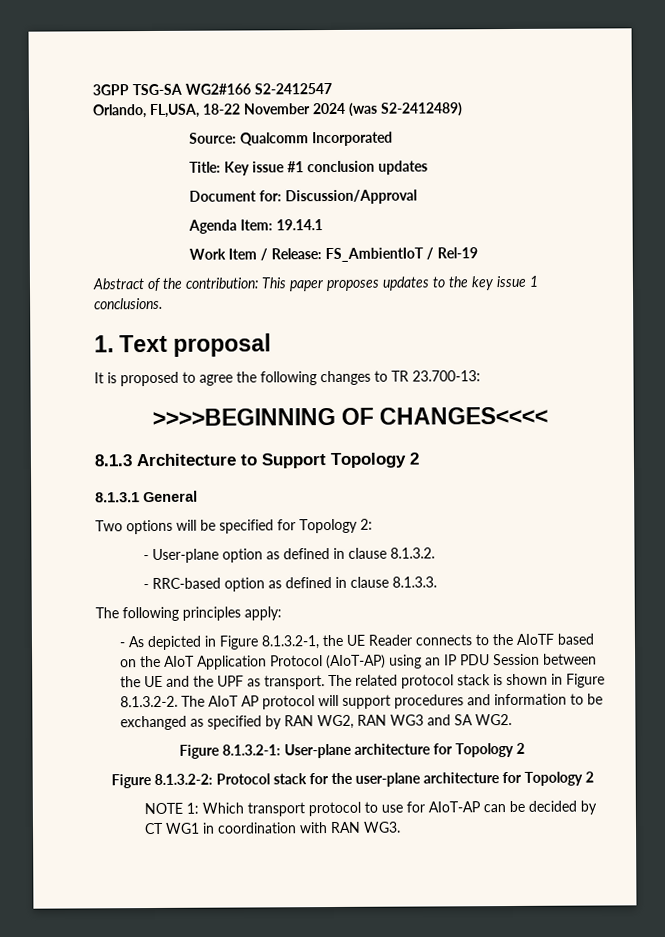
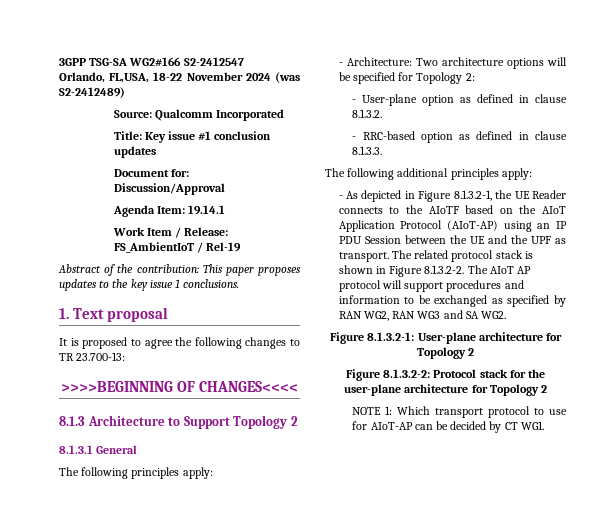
[95,520,123,532] Two -> [59,467,213,479] [338,57,504,66] The following principles apply: // - Architecture: Two architecture
(179, 614) none -> [397,168,449,177] additional
[165,821,402,834] WG1 in coordination with RAN WG3. -> [520,421,544,430] WG1.

